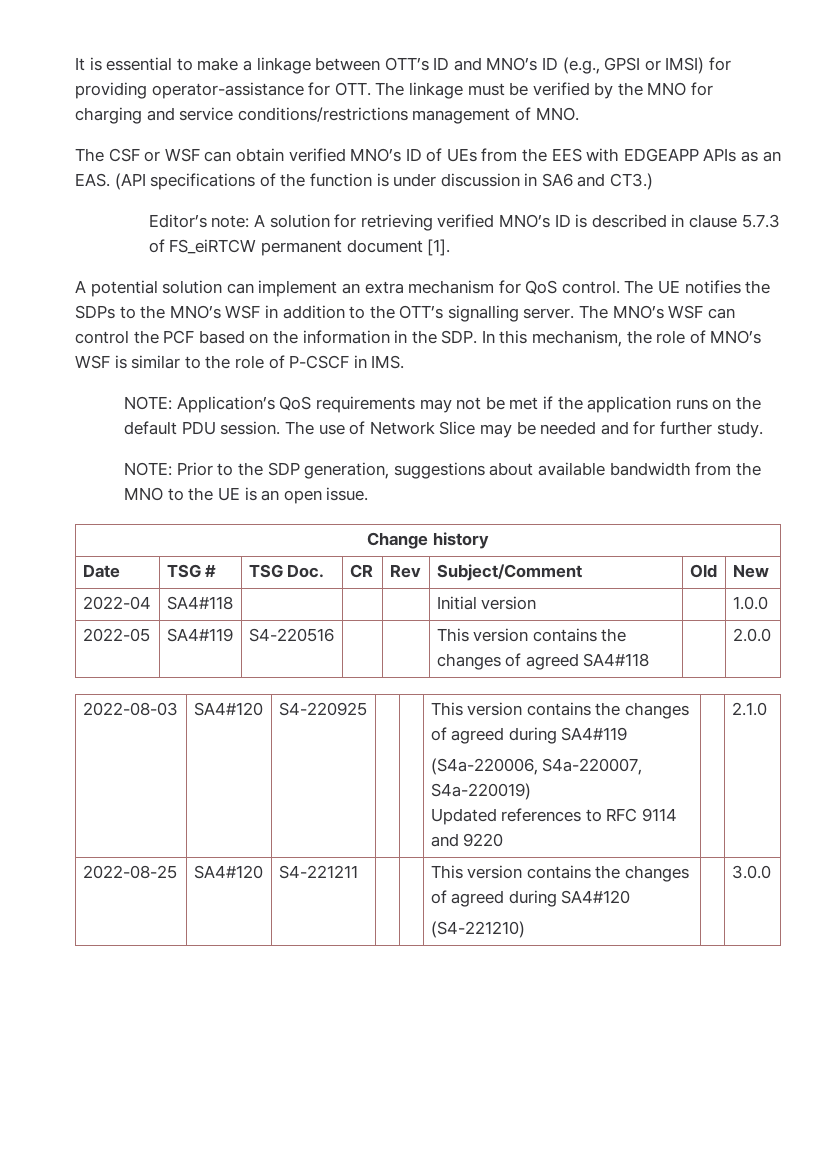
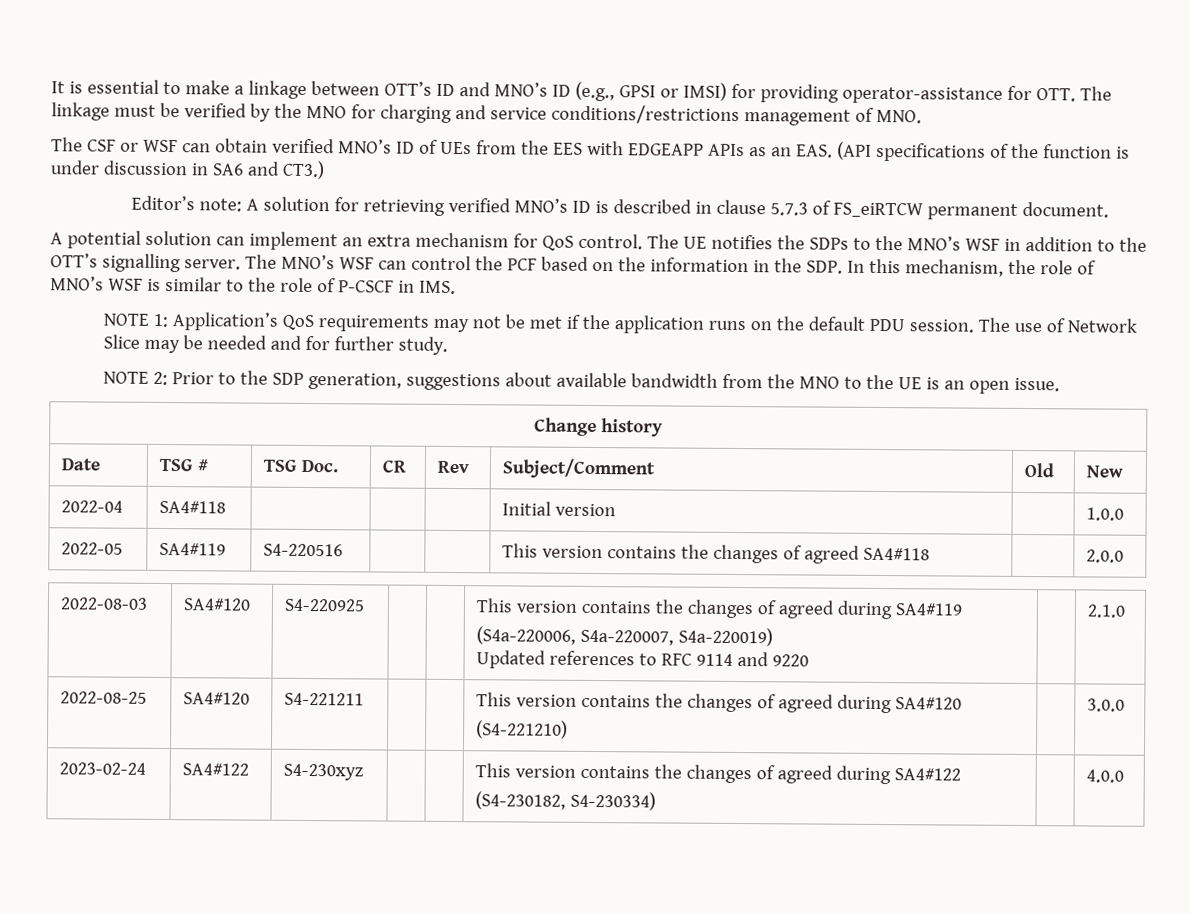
[346,239,451,256] document [1]. -> [1021,201,1109,218] document.
[124,396,173,410] NOTE: -> [102,313,168,328] NOTE 1:
[124,462,173,476] NOTE: -> [102,371,168,386] NOTE 2:
(771, 872) none -> [58,762,146,775] [181,763,249,776] [282,763,364,781] [474,763,961,785] [474,791,656,811] [1085,769,1124,783] // 2023-02-24 | SA4#122 | S4-230xyz | | | This version contains the changes of agreed during SA4#122 // (S4-230182, S4-230334) | | 4.0.0

